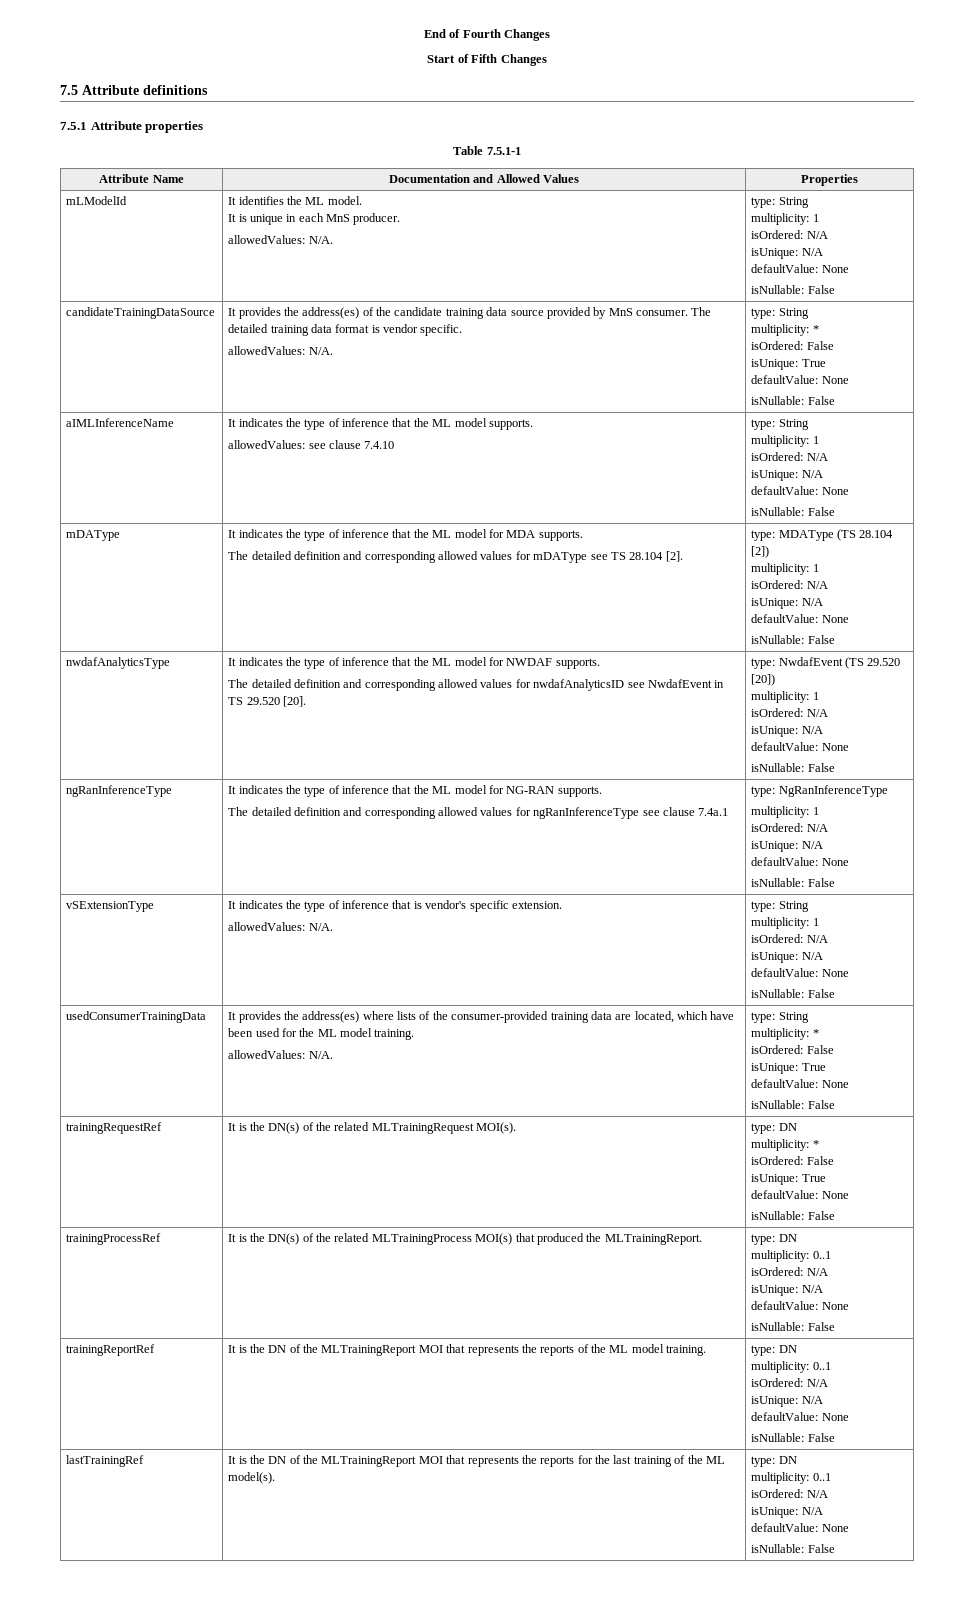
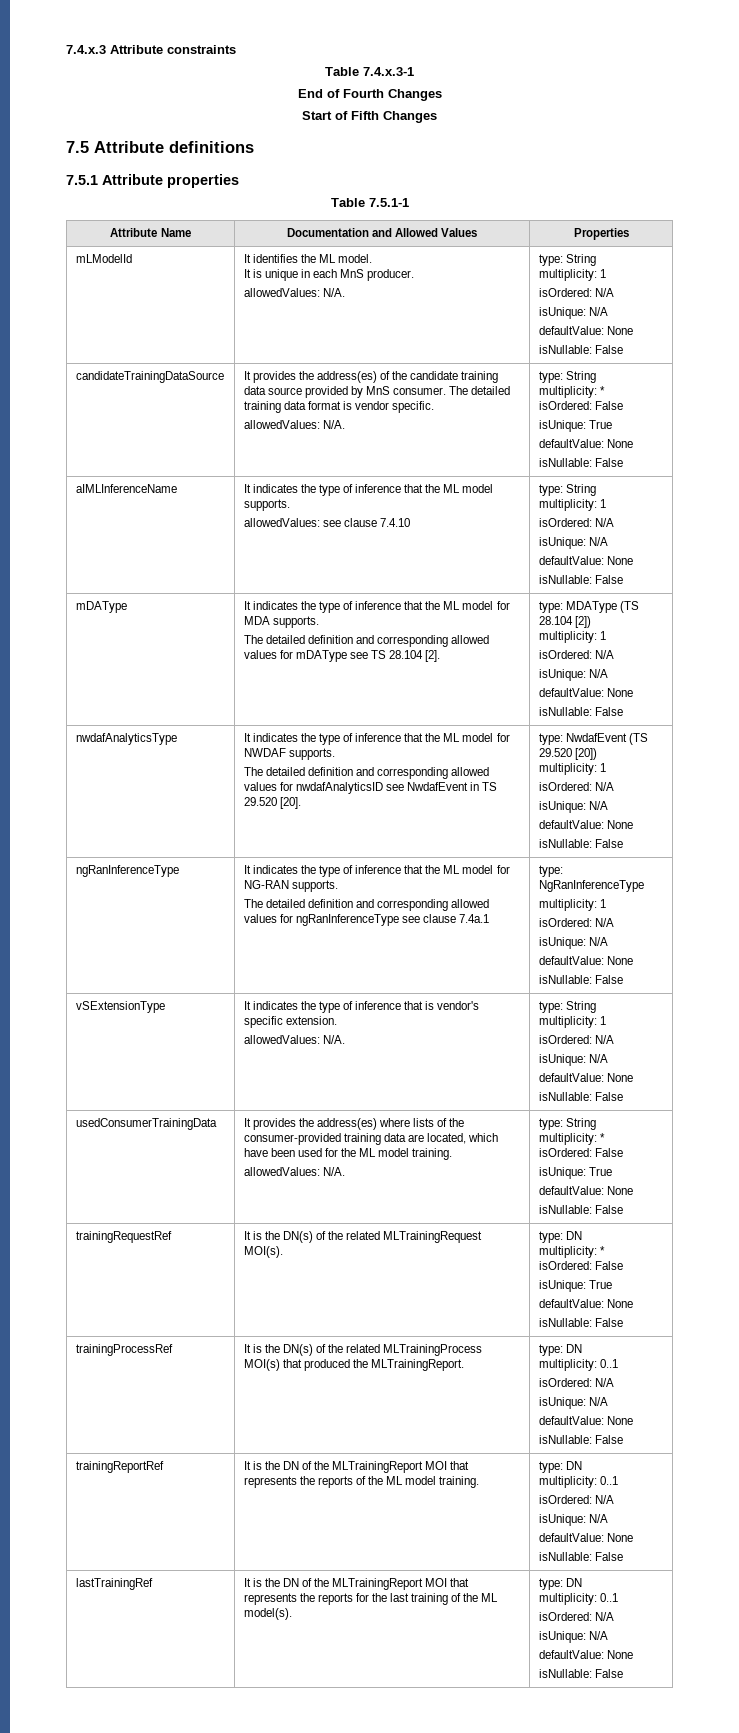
(423, 33) none -> [66,45,236,54] [325,67,414,76] 7.4.x.3 Attribute constraints // Table 7.4.x.3-1 //

